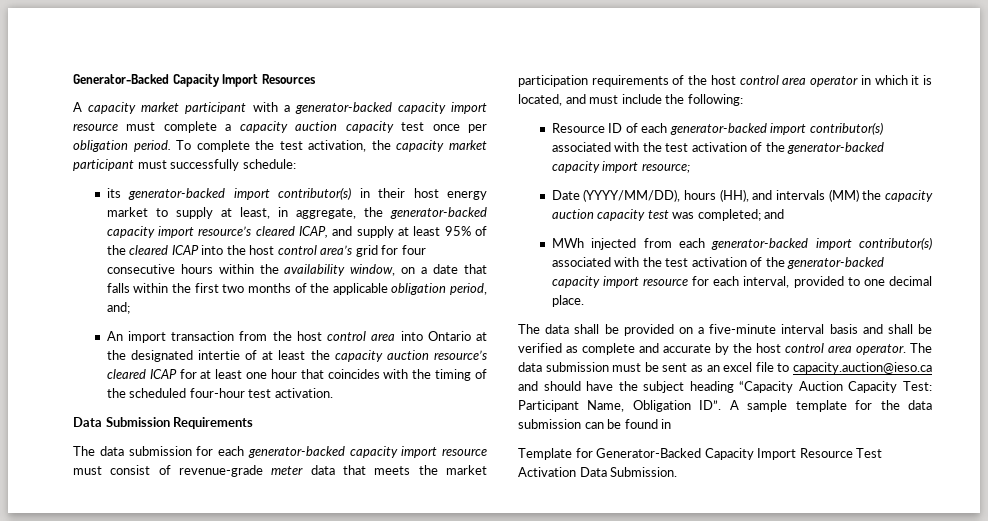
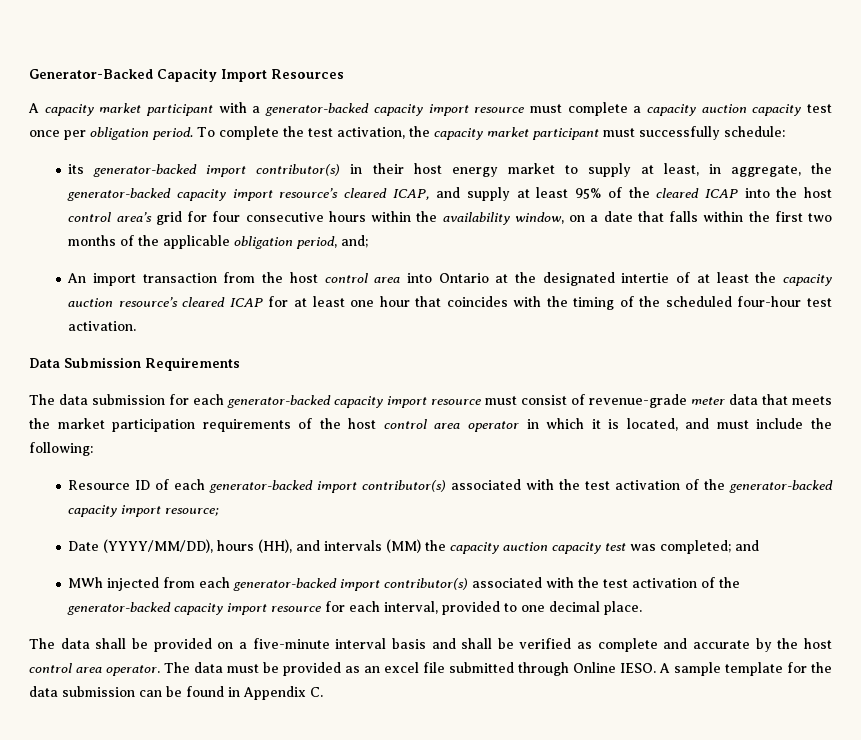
[545,362,609,372] submission -> (223, 667) none
[662,363,688,372] sent -> [283,662,341,676] provided
[777,362,932,374] [518,381,932,393] [518,400,722,412] to capacity.auction@ieso.ca and should have the subject heading “Capacity Auction Capacity Test: Participant Name, Obligation ID”. -> [449,662,656,676] submitted through Online IESO.
[518,448,883,460] [518,467,678,477] // Template for Generator-Backed Capacity Import Resource Test Activation Data Submission. -> [243,686,323,700] Appendix C.

